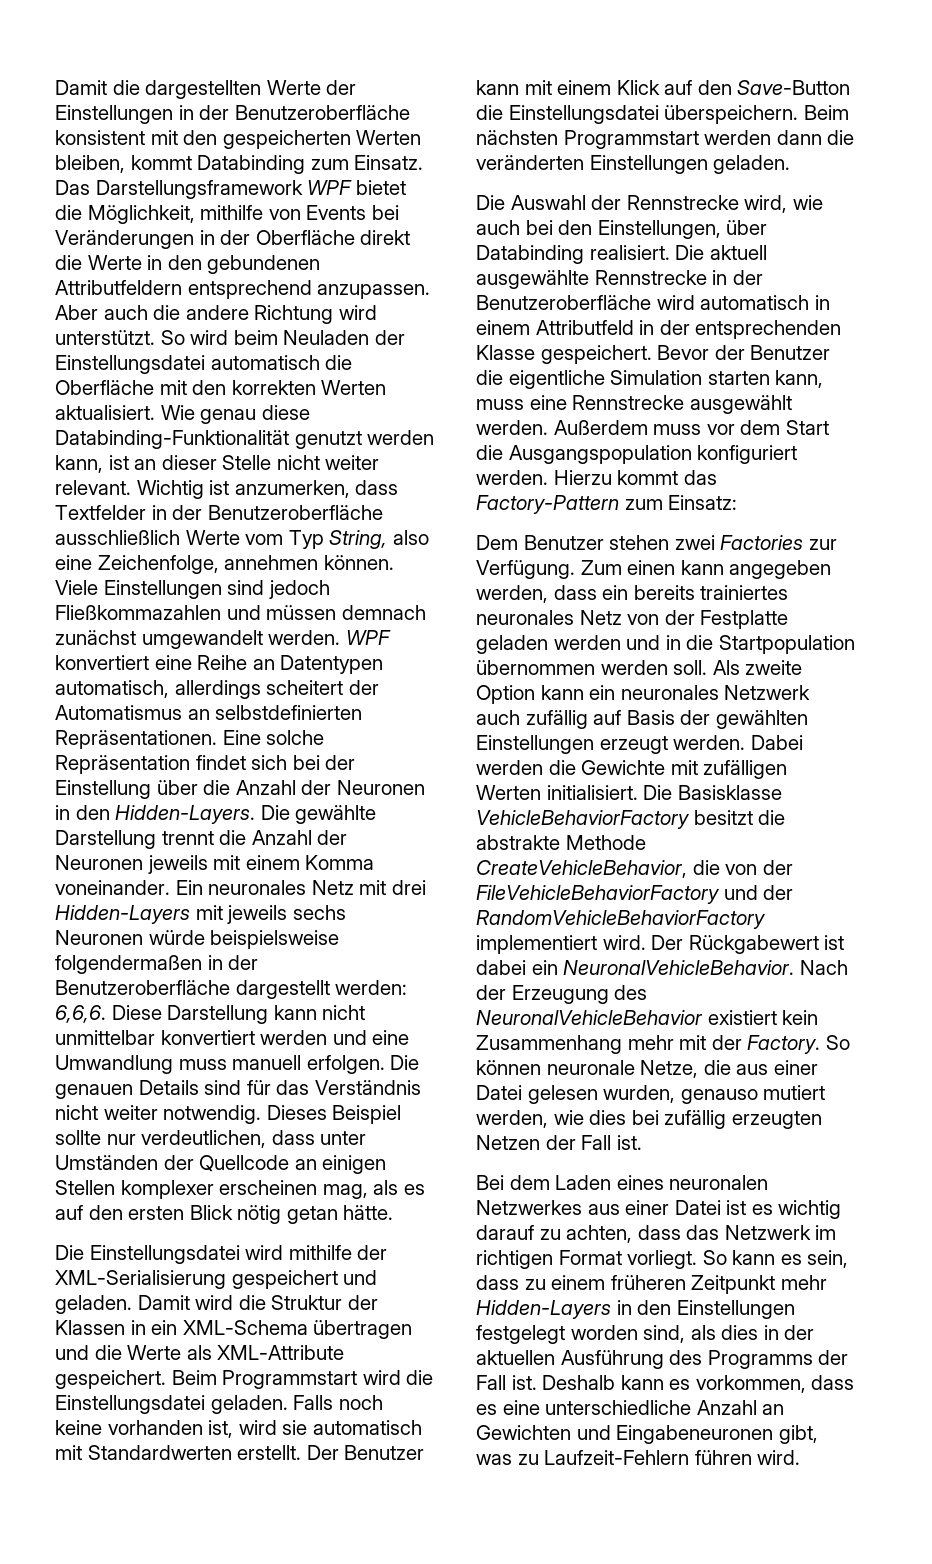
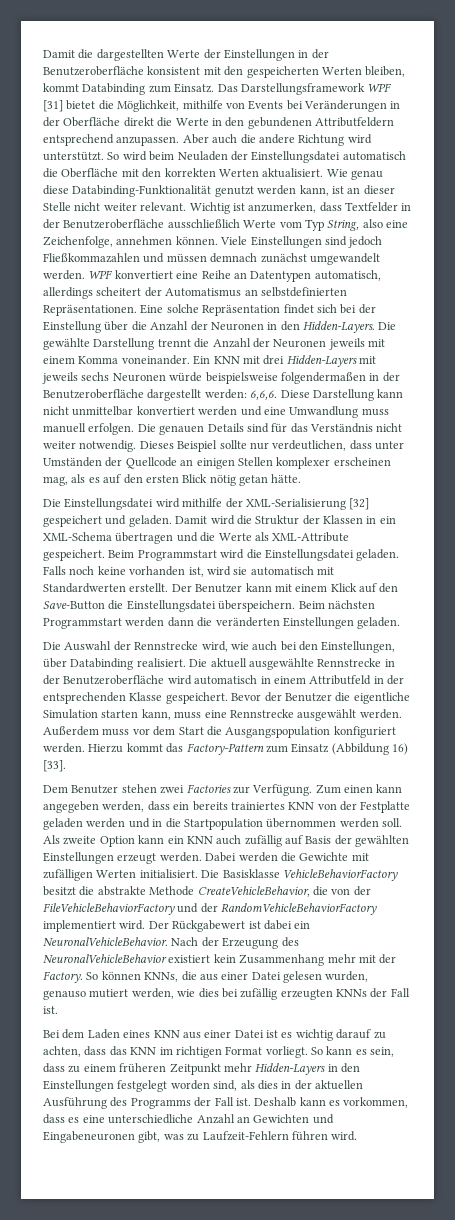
(353, 187) none -> [43,100,63,112] [31]
[208,880,354,895] neuronales Netz -> [213,356,240,364] KNN
(226, 1279) none -> [349,498,370,510] [32]
[668,495,738,510] Einsatz: -> [291,743,408,755] [43,760,66,772] Einsatz (Abbildung 16) [33].
[476,610,622,625] neuronales Netz -> [288,802,315,810] KNN
[620,685,811,700] neuronales Netzwerk -> [186,836,213,844] KNN
[546,1060,699,1078] neuronale Netze, -> [144,972,179,982] KNNs,
[476,1135,540,1150] Netzen -> [336,989,367,997] KNNs
[669,1175,769,1190] [476,1200,582,1215] neuronalen Netzwerkes -> [153,1030,180,1038] KNN
[724,1225,811,1240] Netzwerk -> [130,1047,157,1055] KNN

